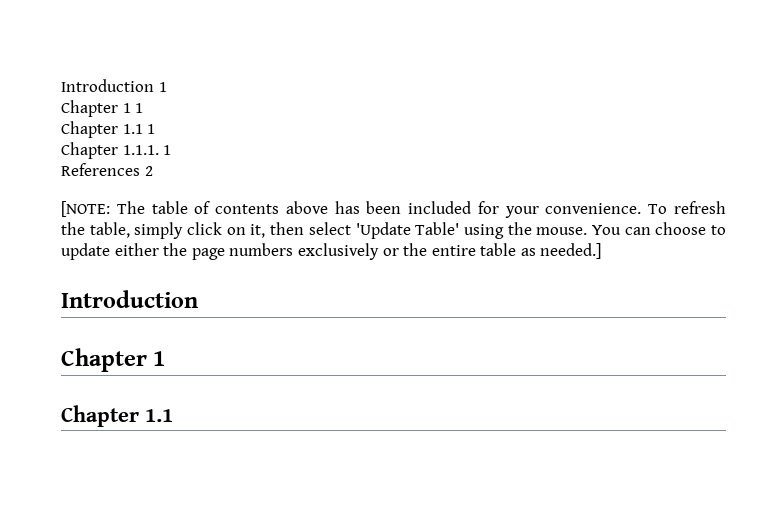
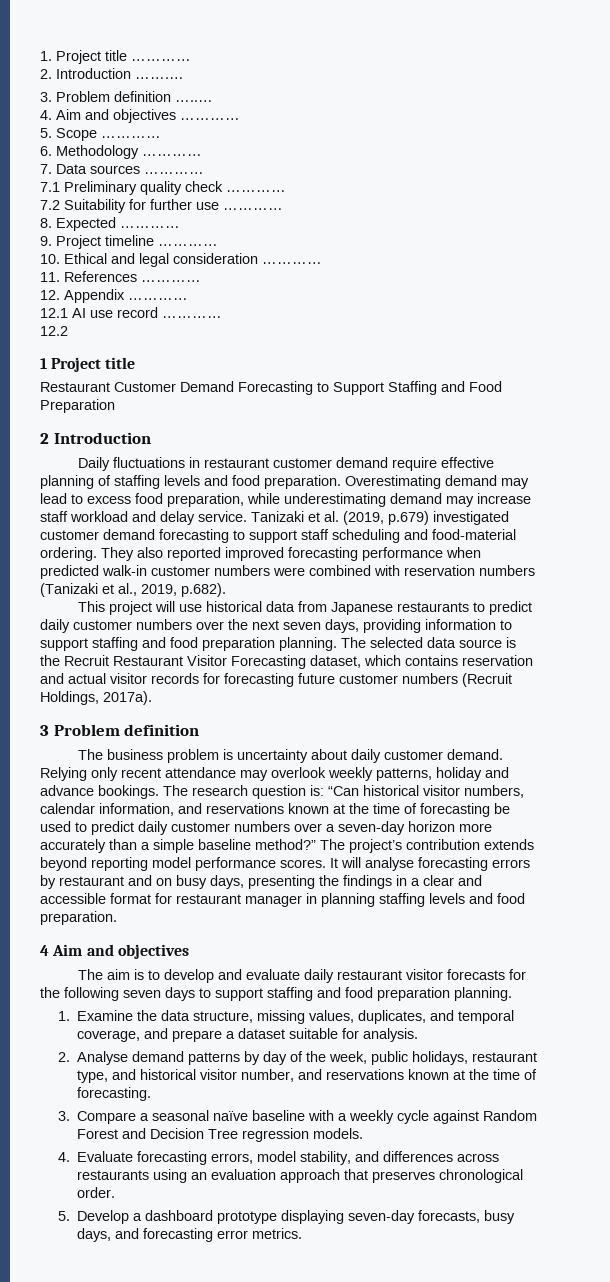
[61,79,167,92] [61,100,144,117] [61,121,156,138] [61,142,172,159] [61,163,153,176] [61,201,726,218] [61,222,726,239] [61,243,602,260] [61,290,198,308] [61,348,166,372] [61,405,173,427] Introduction 1 // Chapter 1 1 // Chapter 1.1 1 // Chapter 1.1.1. 1 // References 2 // [NOTE: The table of contents above has been included for your convenience. To refresh the table, simply click on it, then select 'Update Table' using the mouse. You can choose to update either the page numbers exclusively or the entire table as needed.] // Introduction // Chapter 1 // Chapter 1.1 -> [40,50,191,64] [40,68,184,79] [40,91,213,102] [40,109,240,123] [40,128,161,141] [40,145,202,159] [40,164,204,174] [40,181,286,195] [40,199,283,213] [40,217,180,231] [40,235,218,249] [40,253,322,267] [40,271,201,282] [40,289,188,303] [40,307,222,318] [40,326,68,336] [40,357,136,372] [40,381,502,395] [40,399,115,413] [40,432,151,444] [77,457,494,471] [40,475,529,489] [40,493,531,507] [40,511,509,525] [40,529,516,543] [40,547,481,561] [40,565,535,579] [40,583,226,597] [77,601,532,615] [40,619,512,633] [40,637,516,651] [40,655,533,669] [40,673,512,687] [40,691,152,705] [40,724,200,736] [77,749,503,763] [40,767,509,781] [40,785,524,799] [40,803,510,817] [40,821,492,835] [40,839,534,853] [40,857,530,871] [40,875,482,889] [40,893,525,907] [40,911,117,925] [40,944,189,959] [77,969,526,983] [40,987,512,1001] [57,1010,515,1024] [77,1028,419,1042] [57,1051,538,1065] [77,1069,538,1083] [77,1087,152,1101] [57,1110,538,1124] [77,1128,364,1142] [57,1151,500,1165] [77,1169,524,1183] [77,1187,116,1198] [57,1210,516,1224] [77,1228,303,1242] 1. Project title ………… // 2. Introduction …….… // 3. Problem definition …..… // 4. Aim and objectives ………… // 5. Scope ………… // 6. Methodology ………… // 7. Data sources ………… // 7.1 Preliminary quality check ………… // 7.2 Suitability for further use ………… // 8. Expected ………… // 9. Project timeline ………… // 10. Ethical and legal consideration ………… // 11. References ………… // 12. Appendix ………… // 12.1 AI use record ………… // 12.2 // 1 Project title // Restaurant Customer Demand Forecasting to Support Staffing and Food Preparation // 2 Introduction // Daily fluctuations in restaurant customer demand require effective planning of staffing levels and food preparation. Overestimating demand may lead to excess food preparation, while underestimating demand may increase staff workload and delay service. Tanizaki et al. (2019, p.679) investigated customer demand forecasting to support staff scheduling and food-material ordering. They also reported improved forecasting performance when predicted walk-in customer numbers were combined with reservation numbers (Tanizaki et al., 2019, p.682). // This project will use historical data from Japanese restaurants to predict daily customer numbers over the next seven days, providing information to support staffing and food preparation planning. The selected data source is the Recruit Restaurant Visitor Forecasting dataset, which contains reservation and actual visitor records for forecasting future customer numbers (Recruit Holdings, 2017a). // 3 Problem definition // The business problem is uncertainty about daily customer demand. Relying only recent attendance may overlook weekly patterns, holiday and advance bookings. The research question is: “Can historical visitor numbers, calendar information, and reservations known at the time of forecasting be used to predict daily customer numbers over a seven-day horizon more accurately than a simple baseline method?” The project’s contribution extends beyond reporting model performance scores. It will analyse forecasting errors by restaurant and on busy days, presenting the findings in a clear and accessible format for restaurant manager in planning staffing levels and food preparation. // 4 Aim and objectives // The aim is to develop and evaluate daily restaurant visitor forecasts for the following seven days to support staffing and food preparation planning. // 1. Examine the data structure, missing values, duplicates, and temporal coverage, and prepare a dataset suitable for analysis. // 2. Analyse demand patterns by day of the week, public holidays, restaurant type, and historical visitor number, and reservations known at the time of forecasting. // 3. Compare a seasonal naïve baseline with a weekly cycle against Random Forest and Decision Tree regression models. // 4. Evaluate forecasting errors, model stability, and differences across restaurants using an evaluation approach that preserves chronological order. // 5. Develop a dashboard prototype displaying seven-day forecasts, busy days, and forecasting error metrics.

